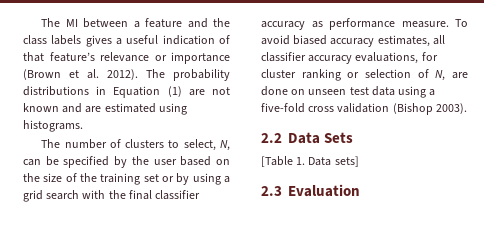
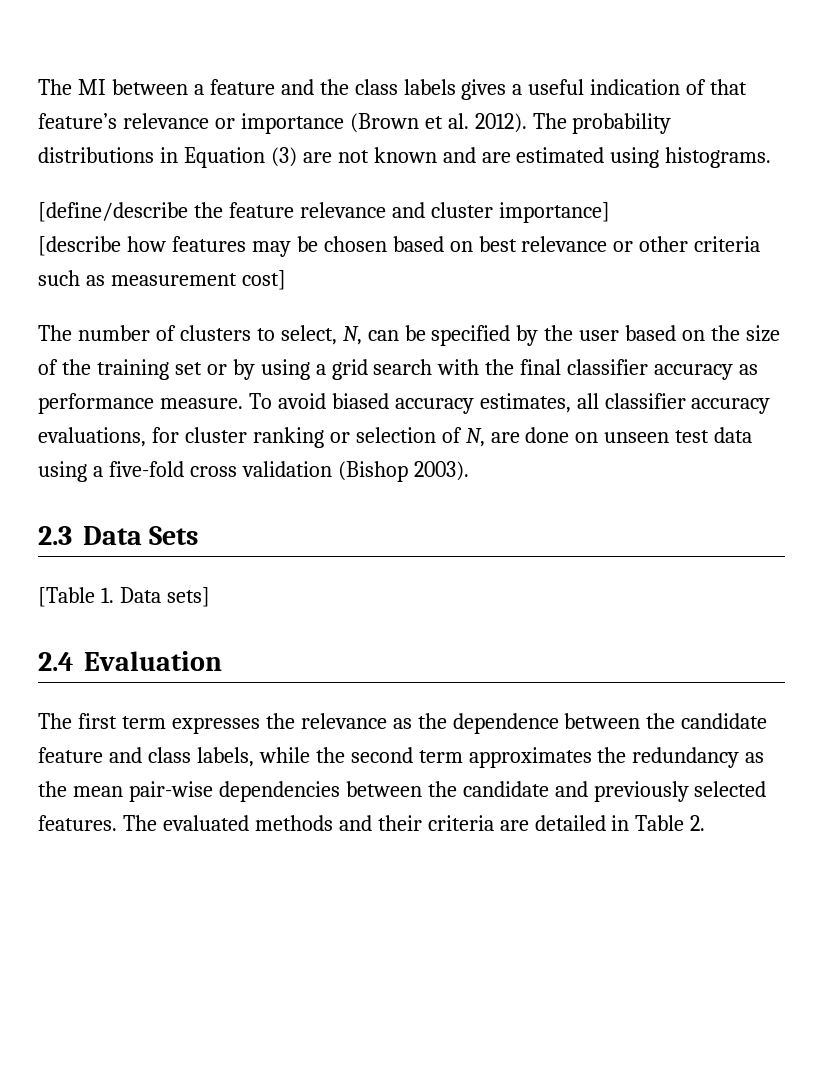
[167,86,182,97] (1) -> [270,147,297,167] (3)
(83, 126) none -> [38,202,610,223] [38,236,761,257] [38,270,286,290] // [define/describe the feature relevance and cluster importance] // [describe how features may be chosen based on best relevance or other criteria such as measurement cost]
[261,133,282,143] 2.2 -> [38,526,72,545] 2.3
[261,186,282,196] 2.3 -> [38,652,73,671] 2.4
(360, 190) none -> [38,713,768,734] [38,747,765,768] [38,781,767,802] [38,815,706,831] // The first term expresses the relevance as the dependence between the candidate feature and class labels, while the second term approximates the redundancy as the mean pair-wise dependencies between the candidate and previously selected features. The evaluated methods and their criteria are detailed in Table 2.

